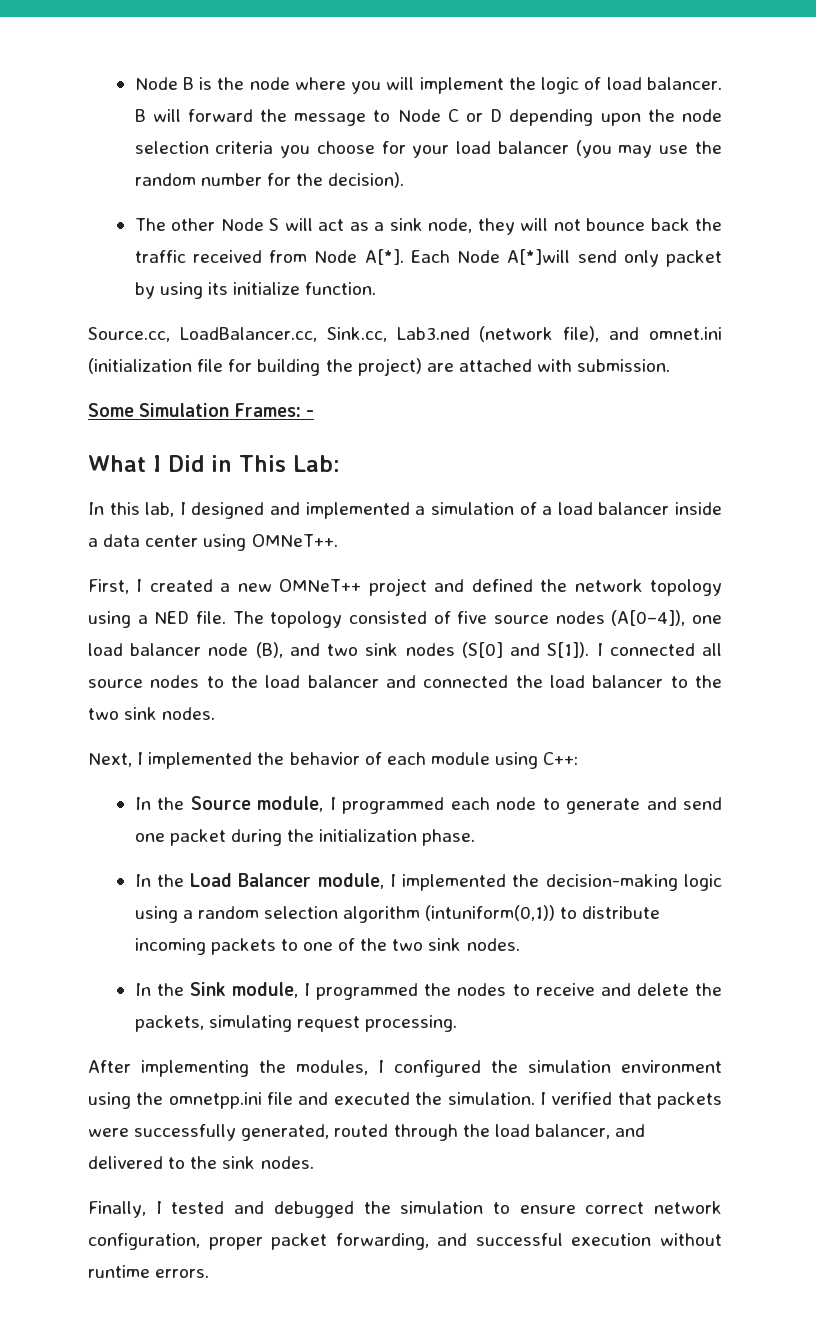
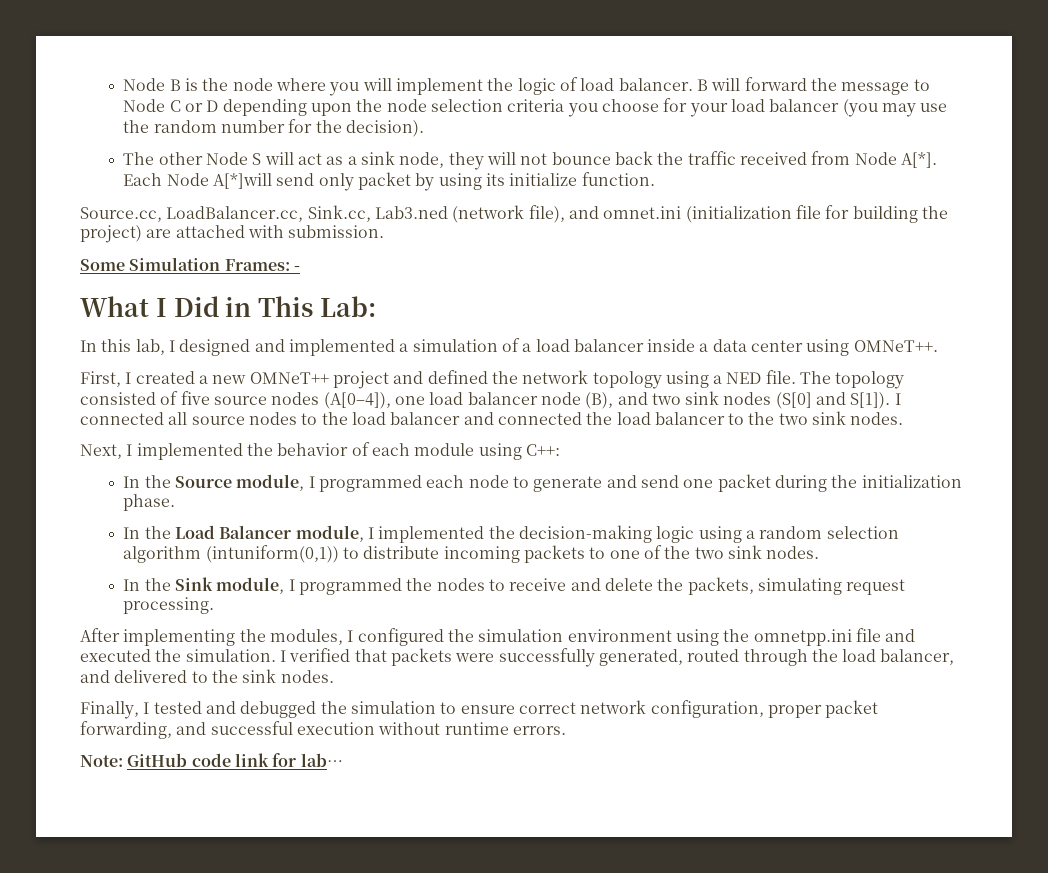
(210, 1273) none -> [80,753,343,767] // Note: GitHub code link for lab…

